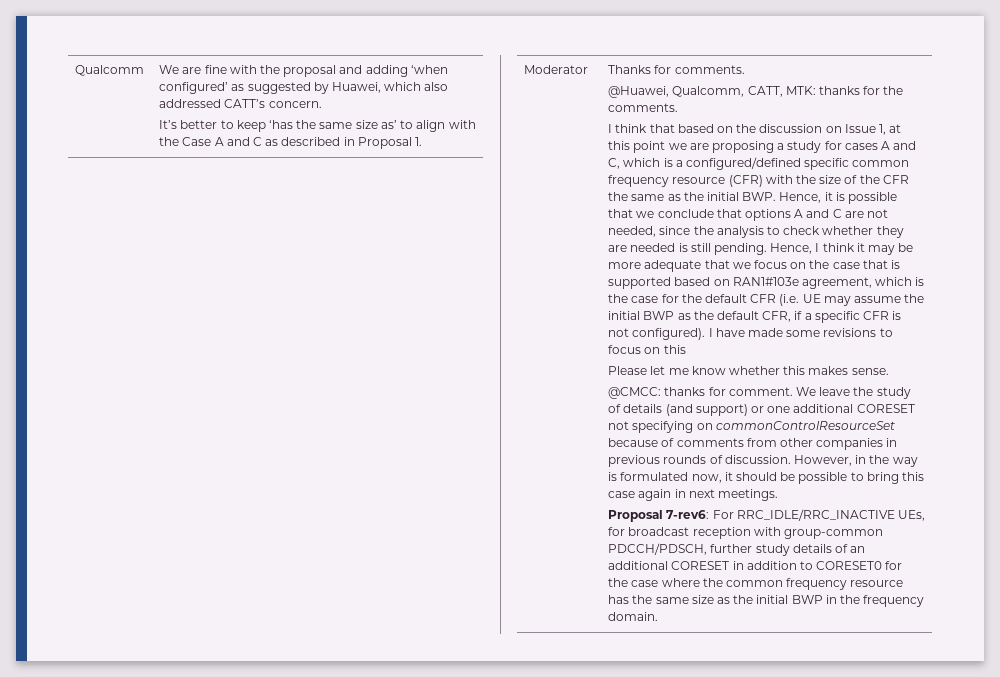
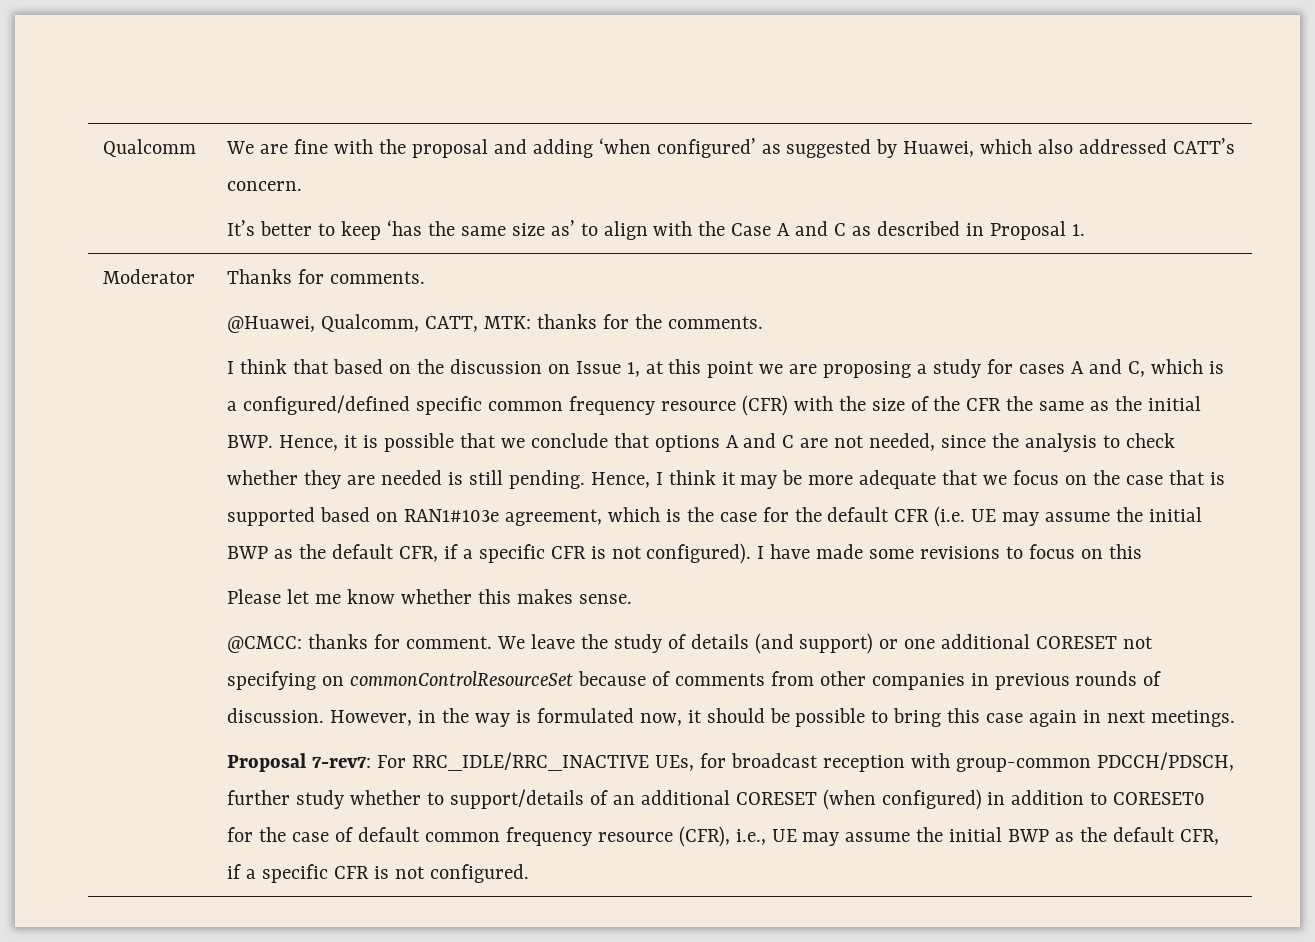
[666,510,710,519] 7-rev6: -> [312,756,372,768] 7-rev7:
[792,544,832,553] details -> [349,789,584,809] whether to support/details
(730, 565) none -> [822,789,982,810] (when configured)
[661,578,904,590] [608,595,925,607] [608,612,659,621] where the common frequency resource has the same size as the initial BWP in the frequency domain. -> [334,826,1219,847] [227,864,529,883] of default common frequency resource (CFR), i.e., UE may assume the initial BWP as the default CFR, if a specific CFR is not configured.

